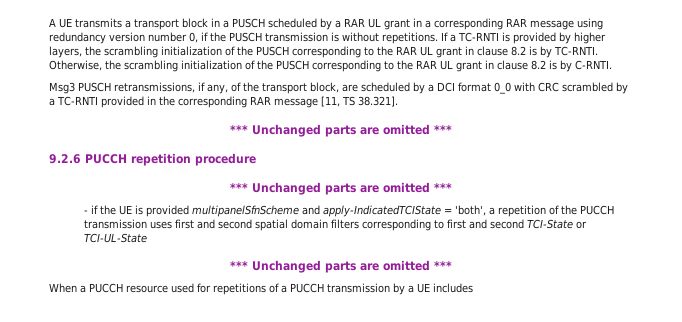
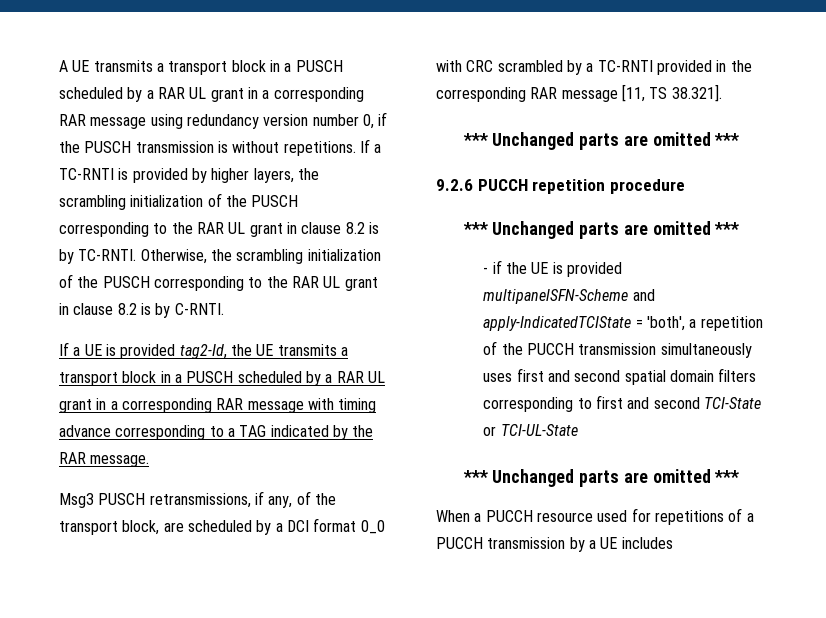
(612, 65) none -> [59,342,348,359] [59,371,385,386] [59,398,377,413] [59,425,374,440] [59,452,150,467] // If a UE is provided tag2-Id, the UE transmits a transport block in a PUSCH scheduled by a RAR UL grant in a corresponding RAR message with timing advance corresponding to a TAG indicated by the RAR message.
[191,205,299,217] multipanelSfnScheme -> [483,289,629,304] multipanelSFN-Scheme
(147, 224) none -> [660,343,752,358] simultaneously

